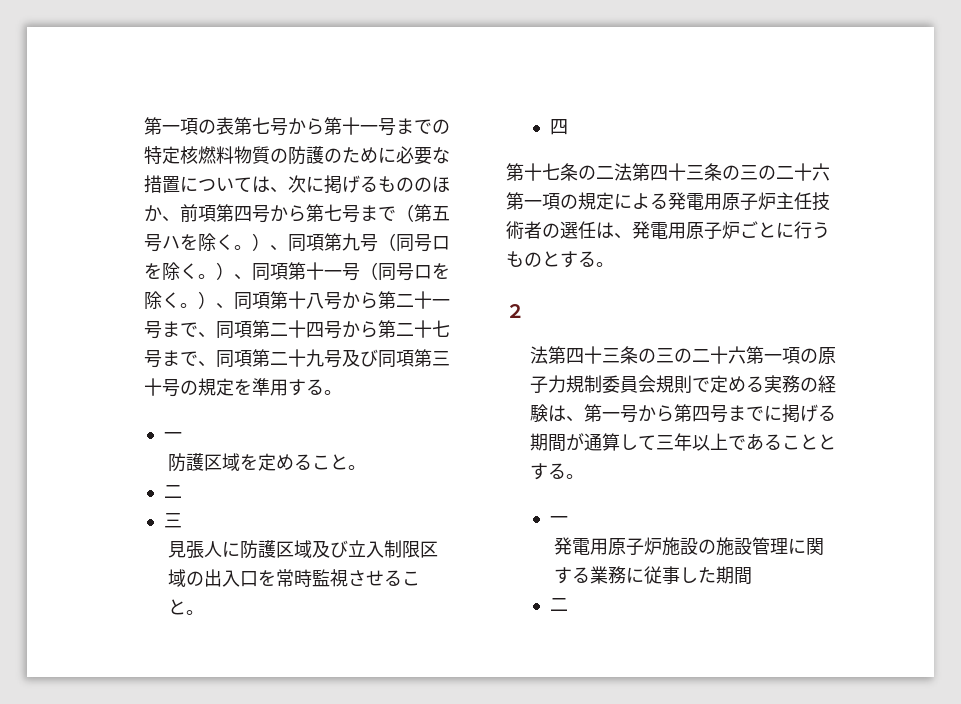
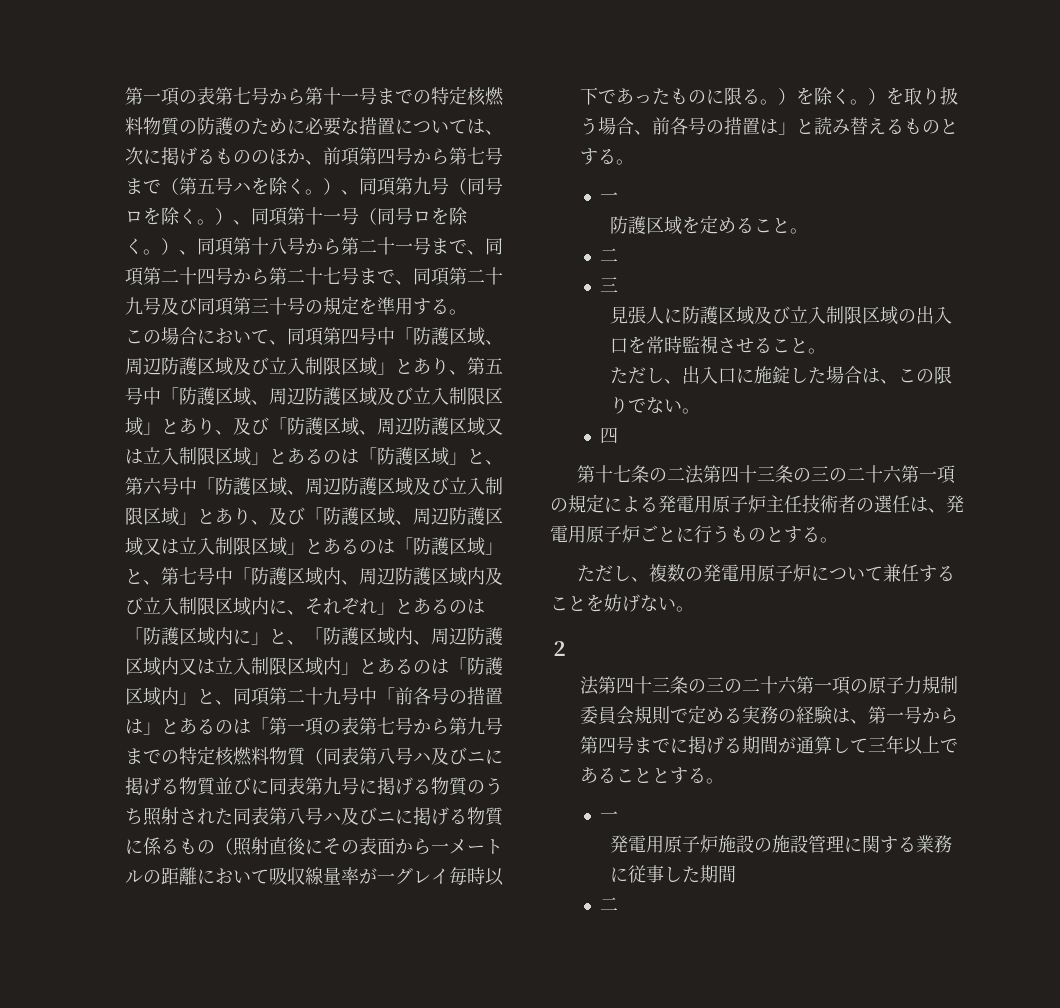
(342, 392) none -> [125,327,504,346] [125,357,504,376] [125,387,504,406] [125,417,504,436] [125,447,504,466] [125,477,504,496] [125,507,504,526] [125,537,504,556] [125,567,504,586] [125,597,486,616] [125,627,504,646] [125,657,504,676] [125,687,504,706] [125,717,504,736] [125,746,504,766] [125,777,504,796] [125,807,505,826] [125,837,504,856] [125,867,505,886] [580,87,959,105] [580,117,959,135] [580,148,635,165] // この場合において、同項第四号中「防護区域、周辺防護区域及び立入制限区域」とあり、第五号中「防護区域、周辺防護区域及び立入制限区域」とあり、及び「防護区域、周辺防護区域又は立入制限区域」とあるのは「防護区域」と、第六号中「防護区域、周辺防護区域及び立入制限区域」とあり、及び「防護区域、周辺防護区域又は立入制限区域」とあるのは「防護区域」と、第七号中「防護区域内、周辺防護区域内及び立入制限区域内に、それぞれ」とあるのは「防護区域内に」と、「防護区域内、周辺防護区域内又は立入制限区域内」とあるのは「防護区域内」と、同項第二十九号中「前各号の措置は」とあるのは「第一項の表第七号から第九号までの特定核燃料物質（同表第八号ハ及びニに掲げる物質並びに同表第九号に掲げる物質のうち照射された同表第八号ハ及びニに掲げる物質に係るもの（照射直後にその表面から一メートルの距離において吸収線量率が一グレイ毎時以下であったものに限る。）を除く。）を取り扱う場合、前各号の措置は」と読み替えるものとする。
(204, 612) none -> [610,366,953,384] [610,396,701,414] // ただし、出入口に施錠した場合は、この限りでない。
(614, 264) none -> [577,564,956,582] [550,594,694,612] // ただし、複数の発電用原子炉について兼任することを妨げない。

